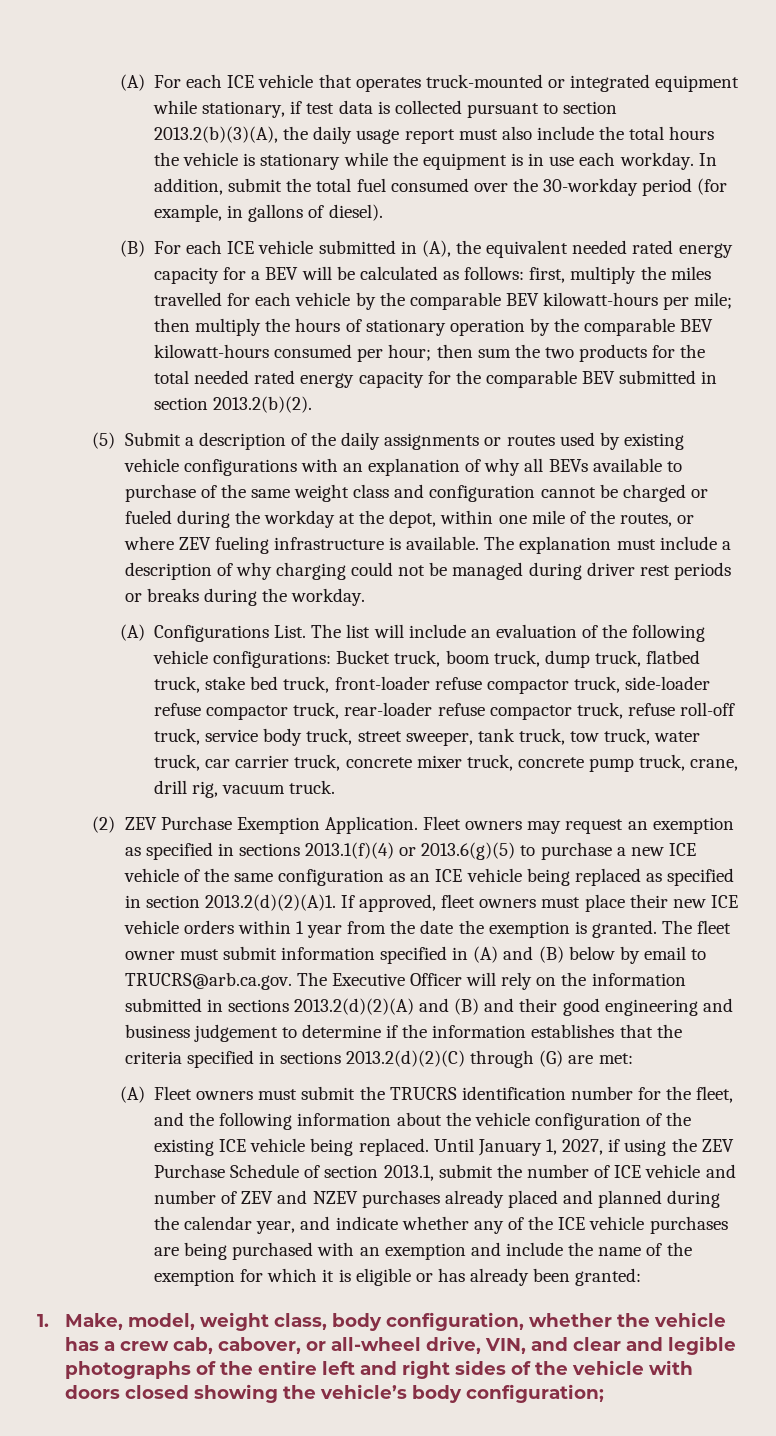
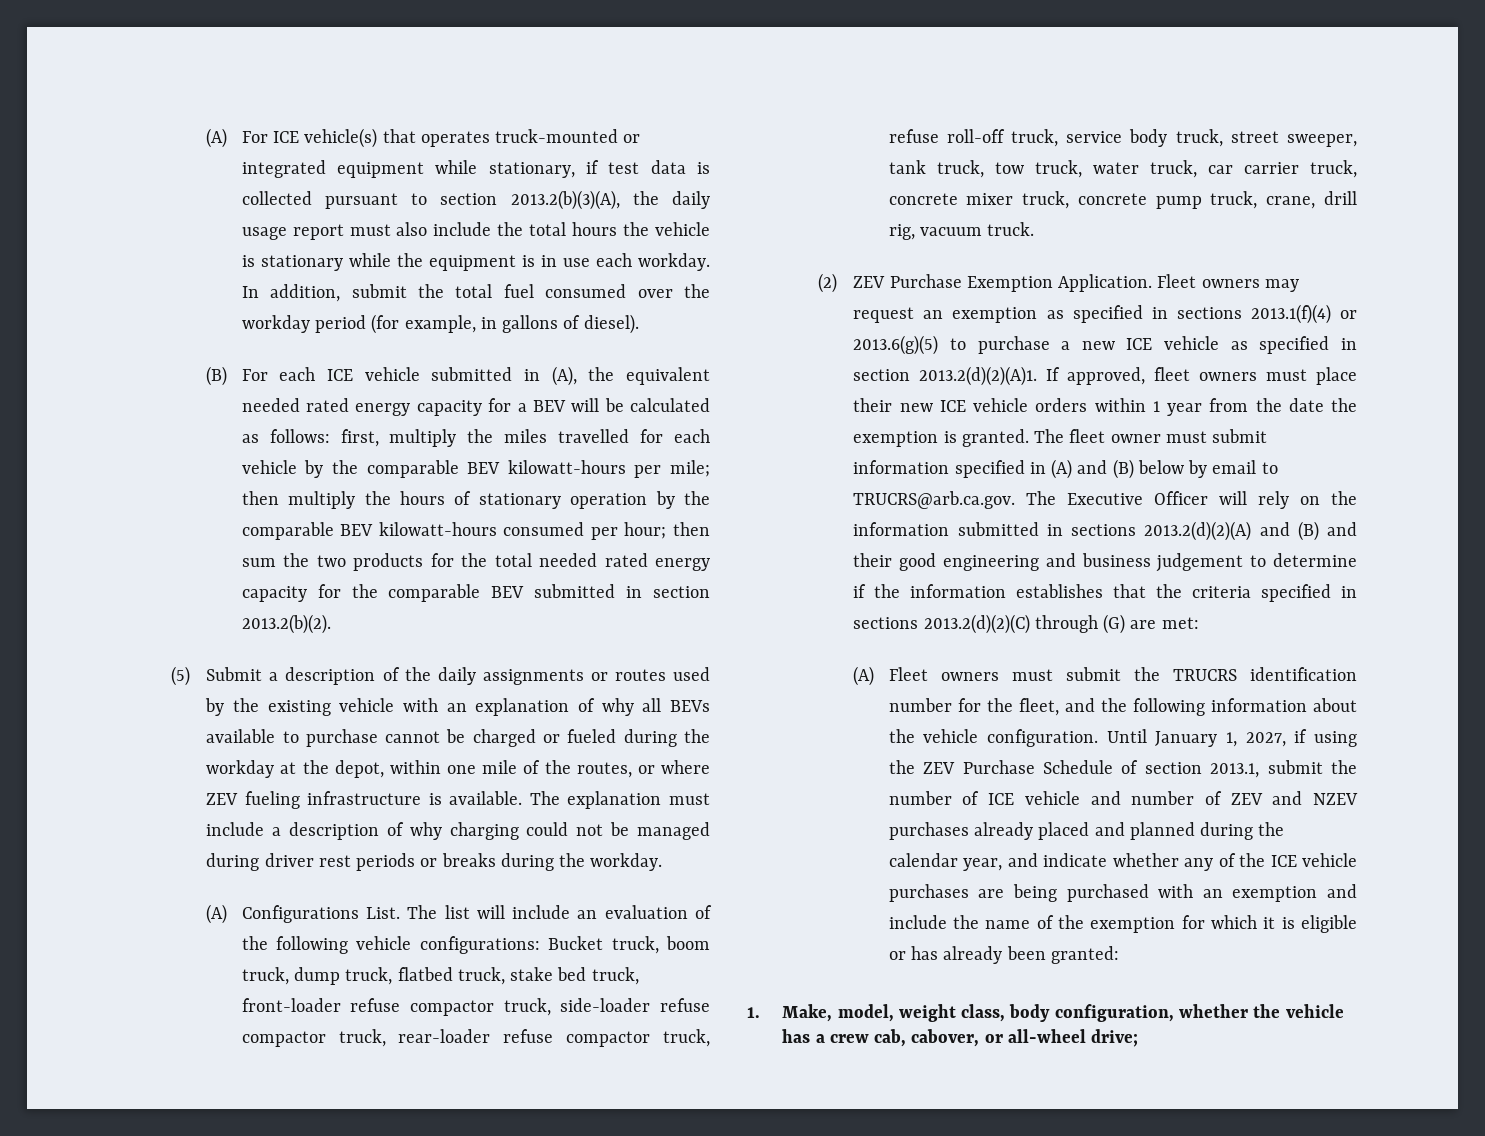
[186,74,314,88] each ICE vehicle -> [272,128,378,148] ICE vehicle(s)
[543,178,639,196] 30-workday -> [241,315,310,333] workday
(620, 441) none -> [232,698,259,712] the
[183,459,297,476] configurations -> (395, 705) none
[200,484,536,502] of the same weight class and configuration -> (378, 738) none
[183,868,641,886] of the same configuration as an ICE vehicle being replaced -> (1220, 343) none
[534,1112,692,1130] [154,1138,429,1156] configuration of the existing ICE vehicle being replaced. -> [987,729,1099,747] configuration.
[425,1336,736,1355] [64,1360,693,1379] [64,1384,604,1403] drive, VIN, and clear and legible photographs of the entire left and right sides of the vehicle with doors closed showing the vehicle’s body configuration; -> [1091,1029,1139,1047] drive;

